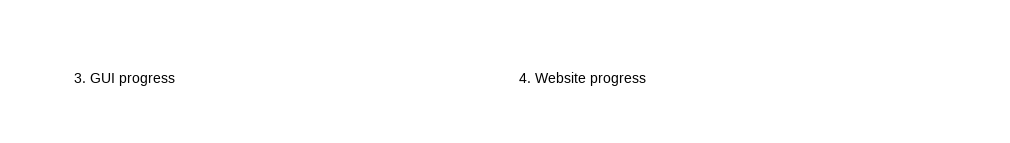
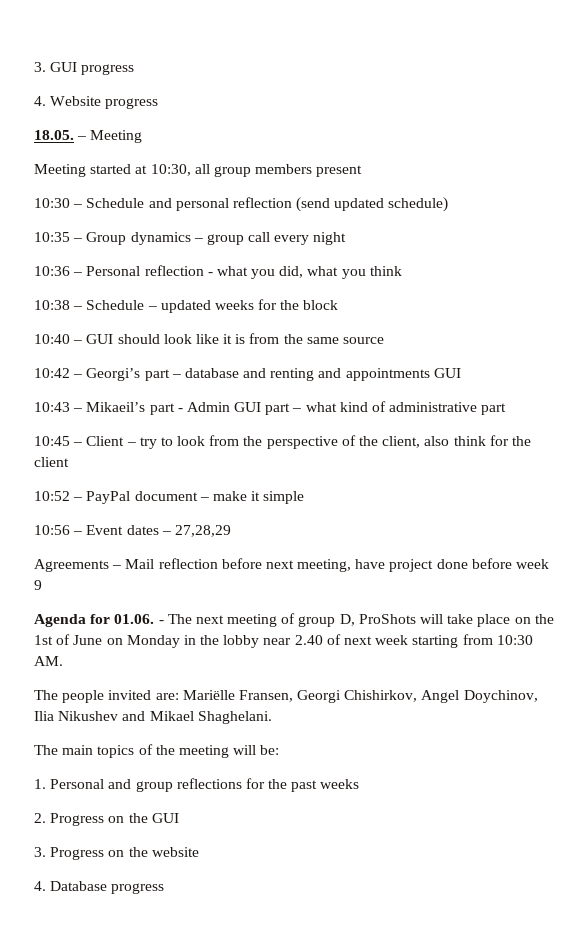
(646, 80) none -> [34,130,143,143] [34,164,363,177] [34,197,449,212] [34,232,347,245] [34,265,402,279] [34,299,339,313] [34,333,385,344] [34,368,461,381] [34,401,507,415] [34,435,531,449] [34,457,69,467] [34,491,305,504] [34,525,231,537] [34,558,550,572] [34,580,42,590] [34,613,554,627] [34,634,533,648] [34,656,63,666] [34,690,538,703] [34,711,272,724] [34,744,280,758] [34,778,360,792] [34,813,179,826] [34,847,199,860] [34,881,165,894] // 18.05. – Meeting // Meeting started at 10:30, all group members present // 10:30 – Schedule and personal reflection (send updated schedule) // 10:35 – Group dynamics – group call every night // 10:36 – Personal reflection - what you did, what you think // 10:38 – Schedule – updated weeks for the block // 10:40 – GUI should look like it is from the same source // 10:42 – Georgi’s part – database and renting and appointments GUI // 10:43 – Mikaeil’s part - Admin GUI part – what kind of administrative part // 10:45 – Client – try to look from the perspective of the client, also think for the client // 10:52 – PayPal document – make it simple // 10:56 – Event dates – 27,28,29 // Agreements – Mail reflection before next meeting, have project done before week 9 // Agenda for 01.06. - The next meeting of group D, ProShots will take place on the 1st of June on Monday in the lobby near 2.40 of next week starting from 10:30 AM. // The people invited are: Mariëlle Fransen, Georgi Chishirkov, Angel Doychinov, Ilia Nikushev and Mikael Shaghelani. // The main topics of the meeting will be: // 1. Personal and group reflections for the past weeks // 2. Progress on the GUI // 3. Progress on the website // 4. Database progress

